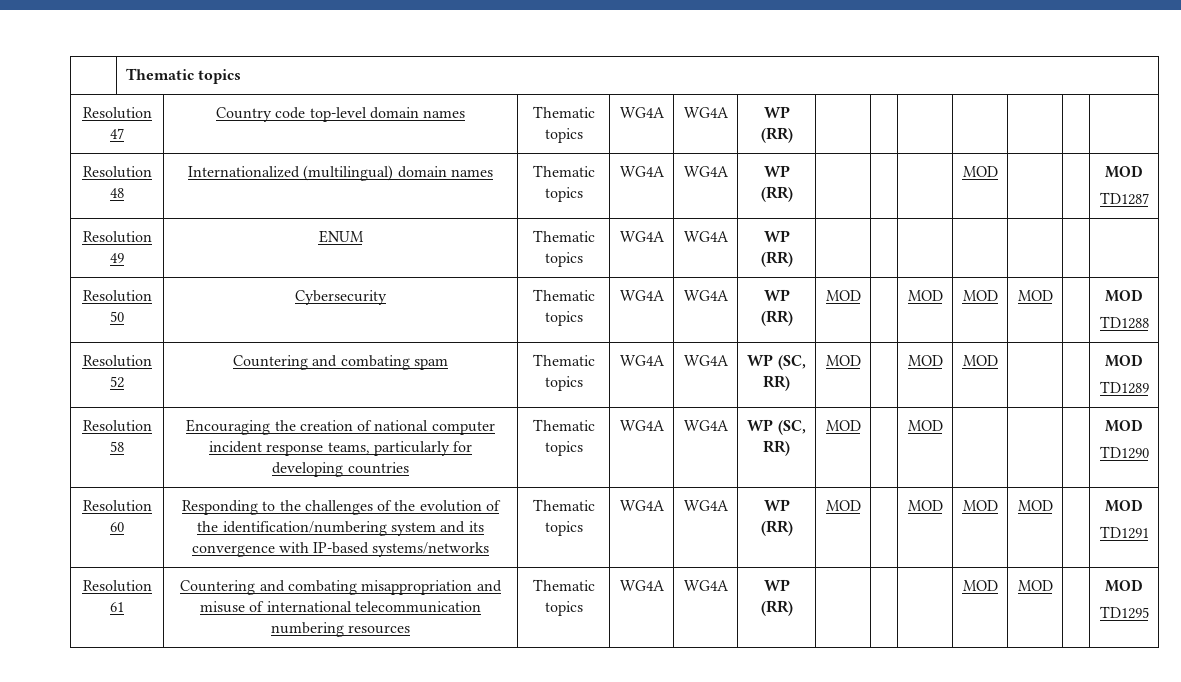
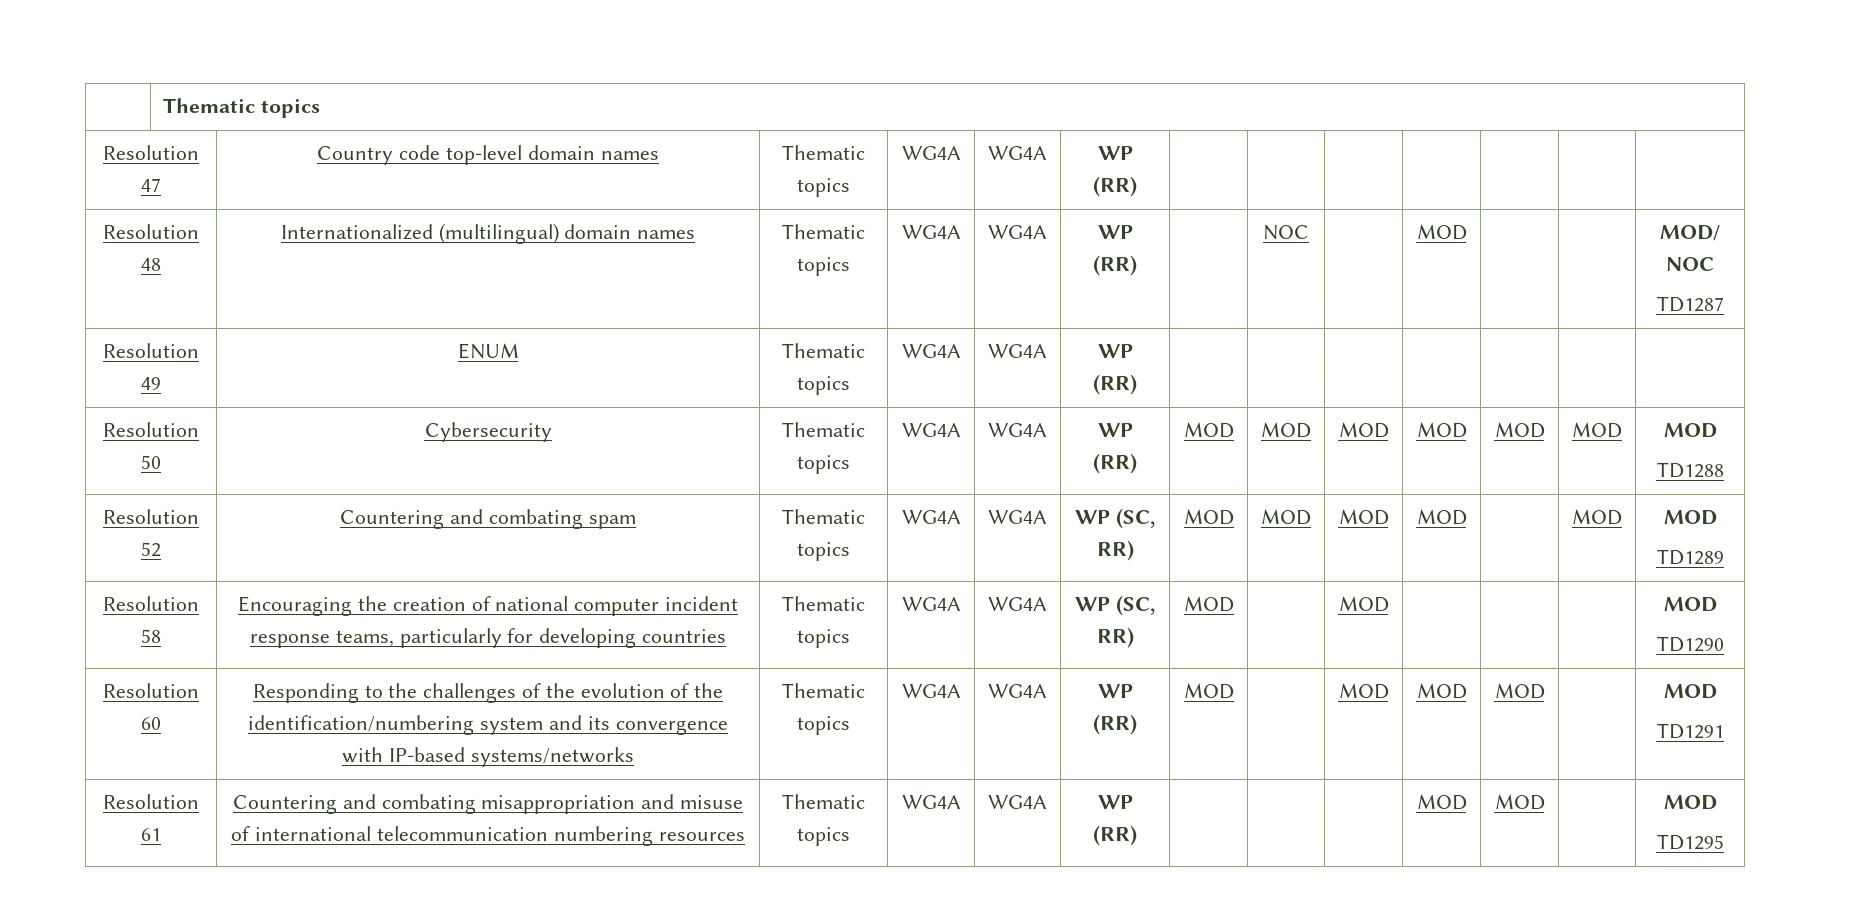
[962,166,998,177] [1105,165,1143,178] | | MOD | | | MOD -> [1263,225,1309,240] [1416,224,1467,240] [1660,225,1720,241] [1666,257,1714,271] NOC | | MOD | | | MOD/ NOC
[907,290,943,301] [962,290,998,301] [1017,290,1053,301] | MOD | MOD | MOD | -> [1261,422,1311,438] [1338,422,1389,438] [1416,422,1467,438] [1494,422,1545,438] [1572,422,1622,438] MOD | MOD | MOD | MOD | MOD
[907,355,943,366] [962,355,998,366] | MOD | MOD | | -> [1261,509,1311,525] [1338,509,1389,525] [1416,509,1467,525] [1572,509,1622,525] MOD | MOD | MOD | | MOD

